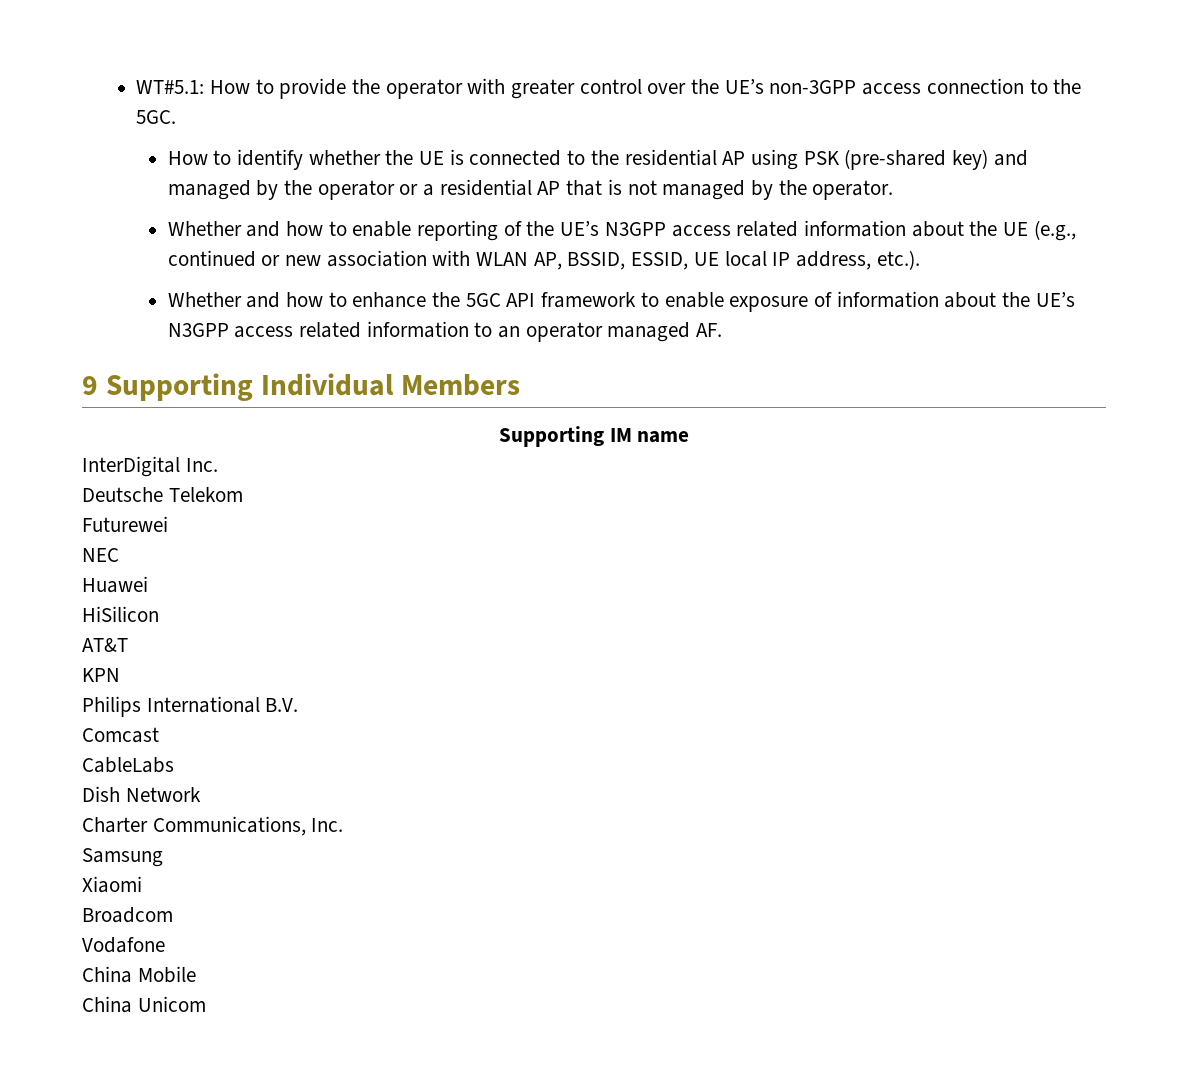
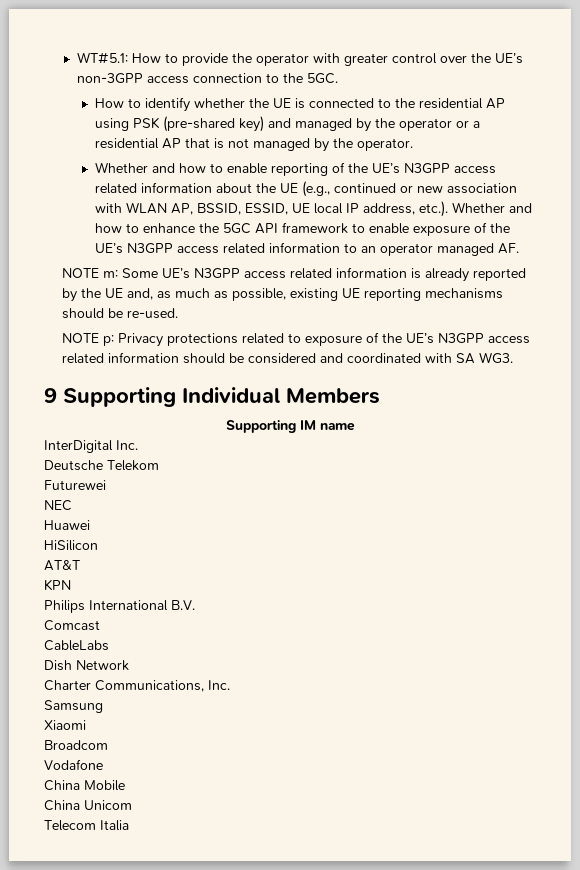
(920, 260) // -> (448, 209) none
[836,291,997,308] information about -> (487, 227) none
(723, 330) none -> [61,267,526,282] [61,288,503,302] [61,308,178,319] [61,332,530,347] [61,352,513,364] // NOTE m: Some UE’s N3GPP access related information is already reported by the UE and, as much as possible, existing UE reporting mechanisms should be re-used. // NOTE p: Privacy protections related to exposure of the UE’s N3GPP access related information should be considered and coordinated with SA WG3.
(206, 1004) none -> [44,820,129,831] // Telecom Italia

